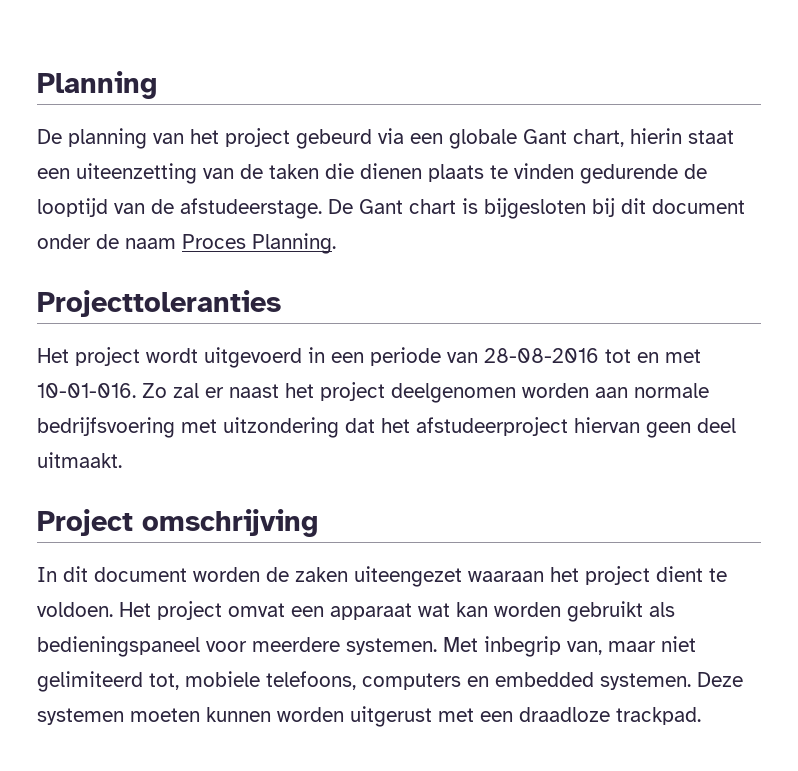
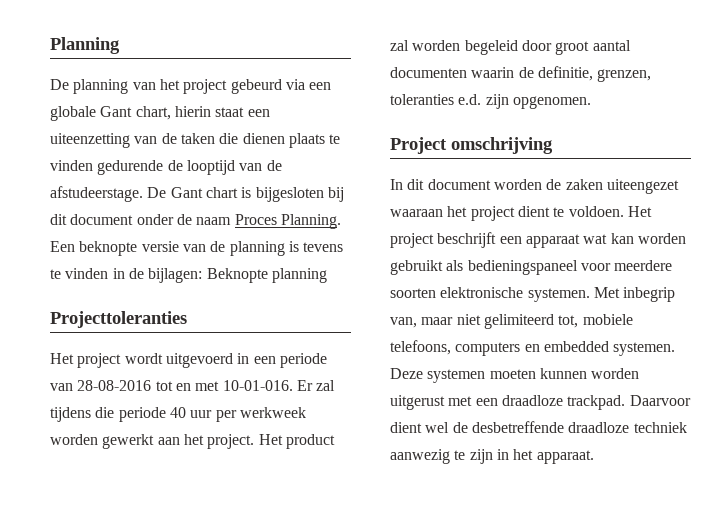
(336, 243) none -> [50,241,344,256] [50,268,327,283] Een beknopte versie van de planning is tevens te vinden in de bijlagen: Beknopte planning
[142,382,709,403] [37,417,736,438] [37,452,122,468] Zo zal er naast het project deelgenomen worden aan normale bedrijfsvoering met uitzondering dat het afstudeerproject hiervan geen deel uitmaakt. -> [296,380,336,391] [50,407,306,422] [50,434,335,449] [390,40,631,55] [390,66,652,82] [390,94,591,109] Er zal tijdens die periode 40 uur per werkweek worden gewerkt aan het project. Het product zal worden begeleid door groot aantal documenten waarin de definitie, grenzen, toleranties e.d. zijn opgenomen.
[228,603,285,617] omvat -> [437,232,497,248] beschrijft
(340, 644) none -> [390,287,524,298] soorten elektronische
(701, 716) none -> [629,395,691,406] [390,421,687,433] [390,449,594,464] Daarvoor dient wel de desbetreffende draadloze techniek aanwezig te zijn in het apparaat.

